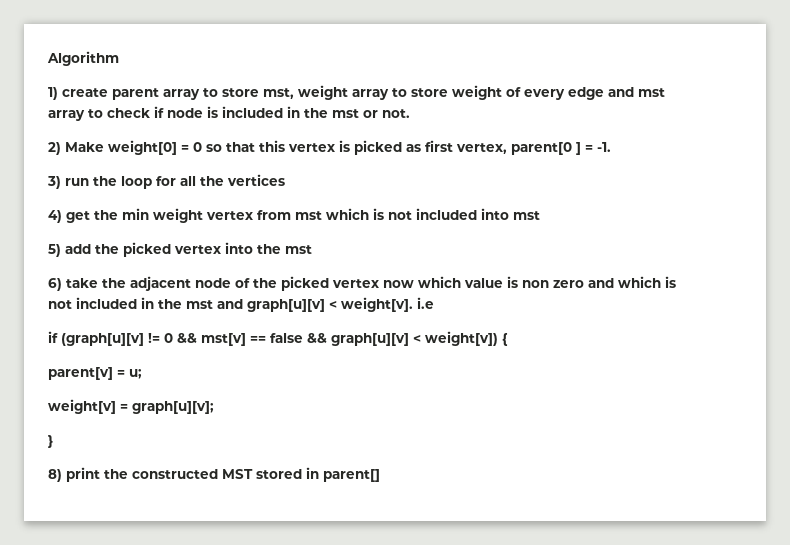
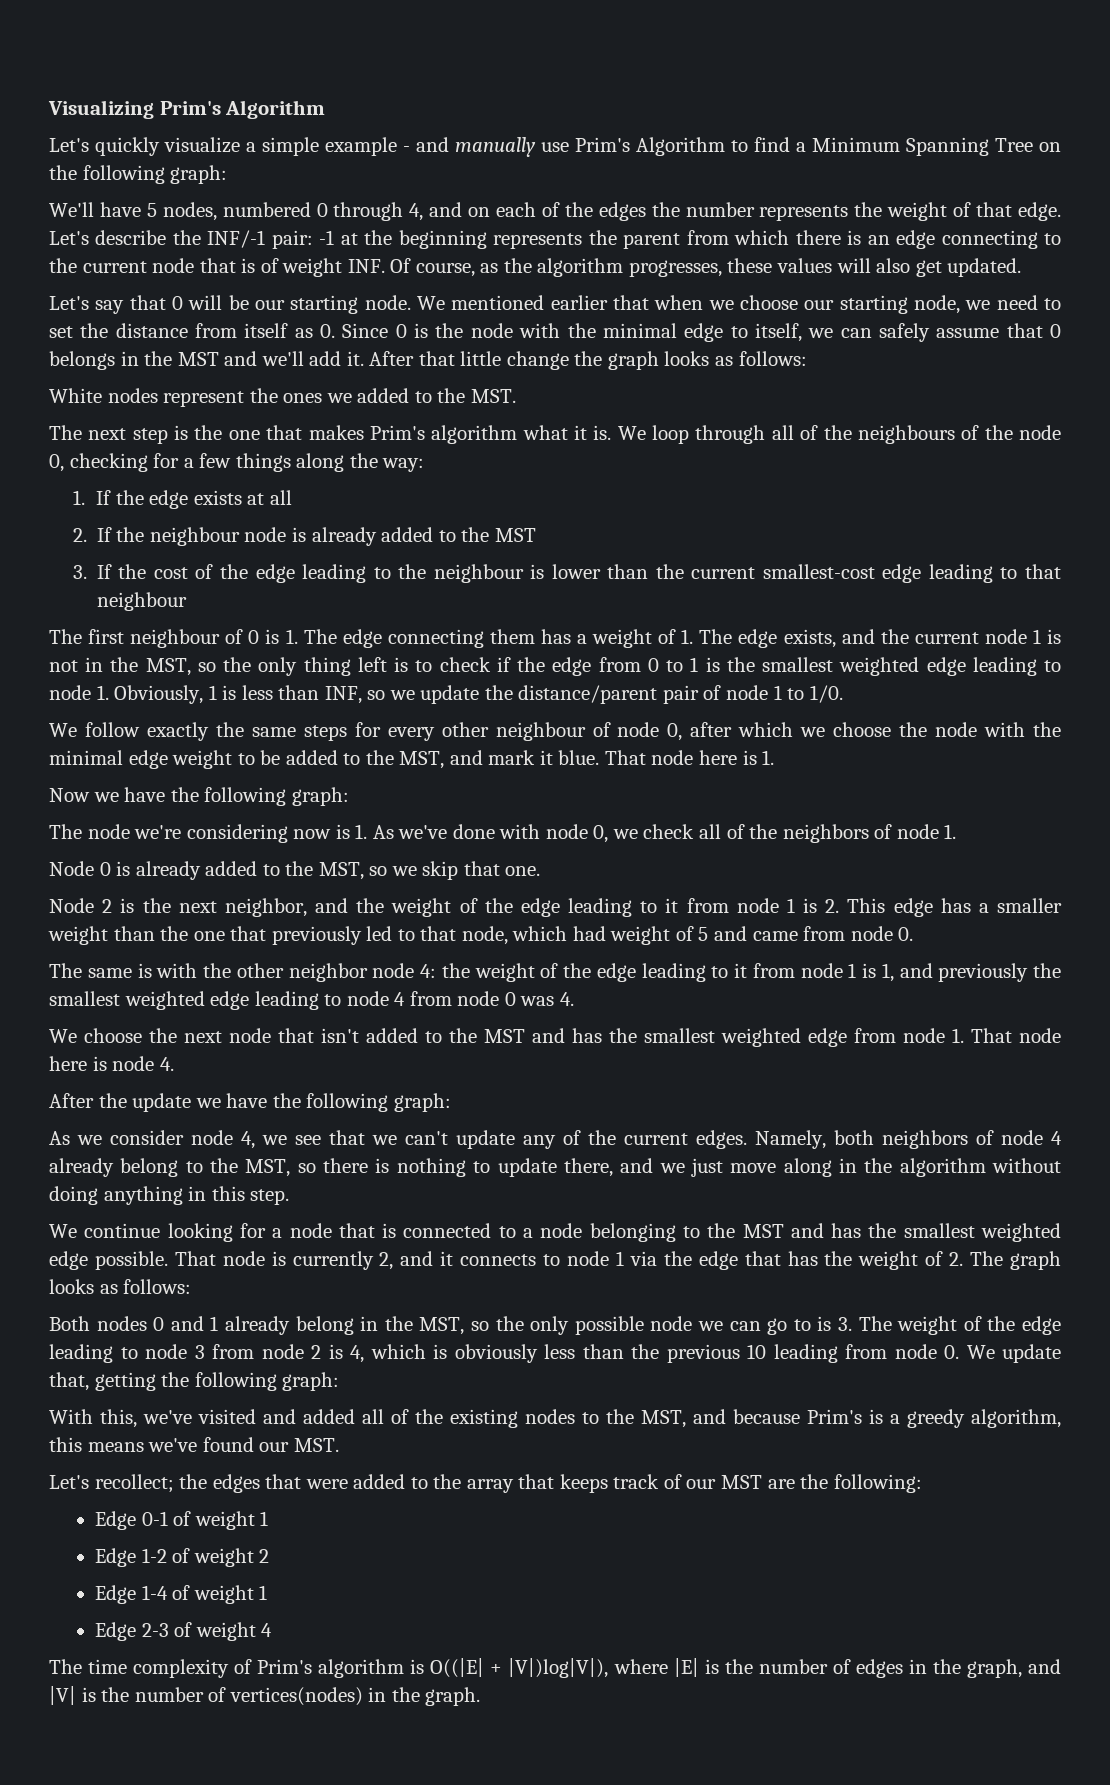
(47, 58) none -> [48,100,221,119] Visualizing Prim's
[48,85,665,100] [48,106,410,121] [48,140,611,155] [47,174,285,189] [48,208,540,223] [48,242,312,257] [48,276,676,291] [48,297,434,312] [48,331,508,346] [48,367,142,380] [48,399,214,414] [48,435,53,448] [48,467,380,482] 1) create parent array to store mst, weight array to store weight of every edge and mst array to check if node is included in the mst or not. // 2) Make weight[0] = 0 so that this vertex is picked as first vertex, parent[0 ] = -1. // 3) run the loop for all the vertices // 4) get the min weight vertex from mst which is not included into mst // 5) add the picked vertex into the mst // 6) take the adjacent node of the picked vertex now which value is non zero and which is not included in the mst and graph[u][v] < weight[v]. i.e // if (graph[u][v] != 0 && mst[v] == false && graph[u][v] < weight[v]) { // parent[v] = u; // weight[v] = graph[u][v]; // } // 8) print the constructed MST stored in parent[] -> [49,137,1061,157] [49,165,228,184] [49,202,1062,221] [49,230,1062,249] [49,258,1022,277] [49,295,1062,314] [49,323,1061,342] [49,351,807,370] [49,388,516,407] [49,425,1062,444] [49,453,425,472] [72,490,292,509] [72,527,536,546] [72,564,1061,583] [96,592,187,611] [49,629,1062,648] [49,657,1062,676] [49,685,843,704] [49,722,1062,741] [49,750,775,769] [49,787,349,806] [49,824,957,843] [49,861,541,880] [49,898,1062,917] [48,926,914,945] [49,963,1061,982] [49,991,574,1010] [49,1028,1061,1047] [49,1056,174,1071] [49,1093,451,1112] [49,1130,1062,1149] [49,1158,1062,1177] [49,1186,290,1205] [49,1223,1061,1242] [49,1251,1061,1270] [49,1279,192,1294] [49,1316,1062,1335] [49,1344,1061,1363] [49,1372,340,1391] [49,1409,1061,1428] [49,1437,339,1452] [49,1474,922,1493] [95,1511,269,1530] [95,1548,270,1567] [95,1585,268,1604] [95,1622,273,1641] [49,1658,1061,1678] [49,1686,481,1706] Let's quickly visualize a simple example - and manually use Prim's Algorithm to find a Minimum Spanning Tree on the following graph: // We'll have 5 nodes, numbered 0 through 4, and on each of the edges the number represents the weight of that edge. Let's describe the INF/-1 pair: -1 at the beginning represents the parent from which there is an edge connecting to the current node that is of weight INF. Of course, as the algorithm progresses, these values will also get updated. // Let's say that 0 will be our starting node. We mentioned earlier that when we choose our starting node, we need to set the distance from itself as 0. Since 0 is the node with the minimal edge to itself, we can safely assume that 0 belongs in the MST and we'll add it. After that little change the graph looks as follows: // White nodes represent the ones we added to the MST. // The next step is the one that makes Prim's algorithm what it is. We loop through all of the neighbours of the node 0, checking for a few things along the way: // 1. If the edge exists at all // 2. If the neighbour node is already added to the MST // 3. If the cost of the edge leading to the neighbour is lower than the current smallest-cost edge leading to that neighbour // The first neighbour of 0 is 1. The edge connecting them has a weight of 1. The edge exists, and the current node 1 is not in the MST, so the only thing left is to check if the edge from 0 to 1 is the smallest weighted edge leading to node 1. Obviously, 1 is less than INF, so we update the distance/parent pair of node 1 to 1/0. // We follow exactly the same steps for every other neighbour of node 0, after which we choose the node with the minimal edge weight to be added to the MST, and mark it blue. That node here is 1. // Now we have the following graph: // The node we're considering now is 1. As we've done with node 0, we check all of the neighbors of node 1. // Node 0 is already added to the MST, so we skip that one. // Node 2 is the next neighbor, and the weight of the edge leading to it from node 1 is 2. This edge has a smaller weight than the one that previously led to that node, which had weight of 5 and came from node 0. // The same is with the other neighbor node 4: the weight of the edge leading to it from node 1 is 1, and previously the smallest weighted edge leading to node 4 from node 0 was 4. // We choose the next node that isn't added to the MST and has the smallest weighted edge from node 1. That node here is node 4. // After the update we have the following graph: // As we consider node 4, we see that we can't update any of the current edges. Namely, both neighbors of node 4 already belong to the MST, so there is nothing to update there, and we just move along in the algorithm without doing anything in this step. // We continue looking for a node that is connected to a node belonging to the MST and has the smallest weighted edge possible. That node is currently 2, and it connects to node 1 via the edge that has the weight of 2. The graph looks as follows: // Both nodes 0 and 1 already belong in the MST, so the only possible node we can go to is 3. The weight of the edge leading to node 3 from node 2 is 4, which is obviously less than the previous 10 leading from node 0. We update that, getting the following graph: // With this, we've visited and added all of the existing nodes to the MST, and because Prim's is a greedy algorithm, this means we've found our MST. // Let's recollect; the edges that were added to the array that keeps track of our MST are the following: // Edge 0-1 of weight 1 // Edge 1-2 of weight 2 // Edge 1-4 of weight 1 // Edge 2-3 of weight 4 // The time complexity of Prim's algorithm is O((|E| + |V|)log|V|), where |E| is the number of edges in the graph, and |V| is the number of vertices(nodes) in the graph.

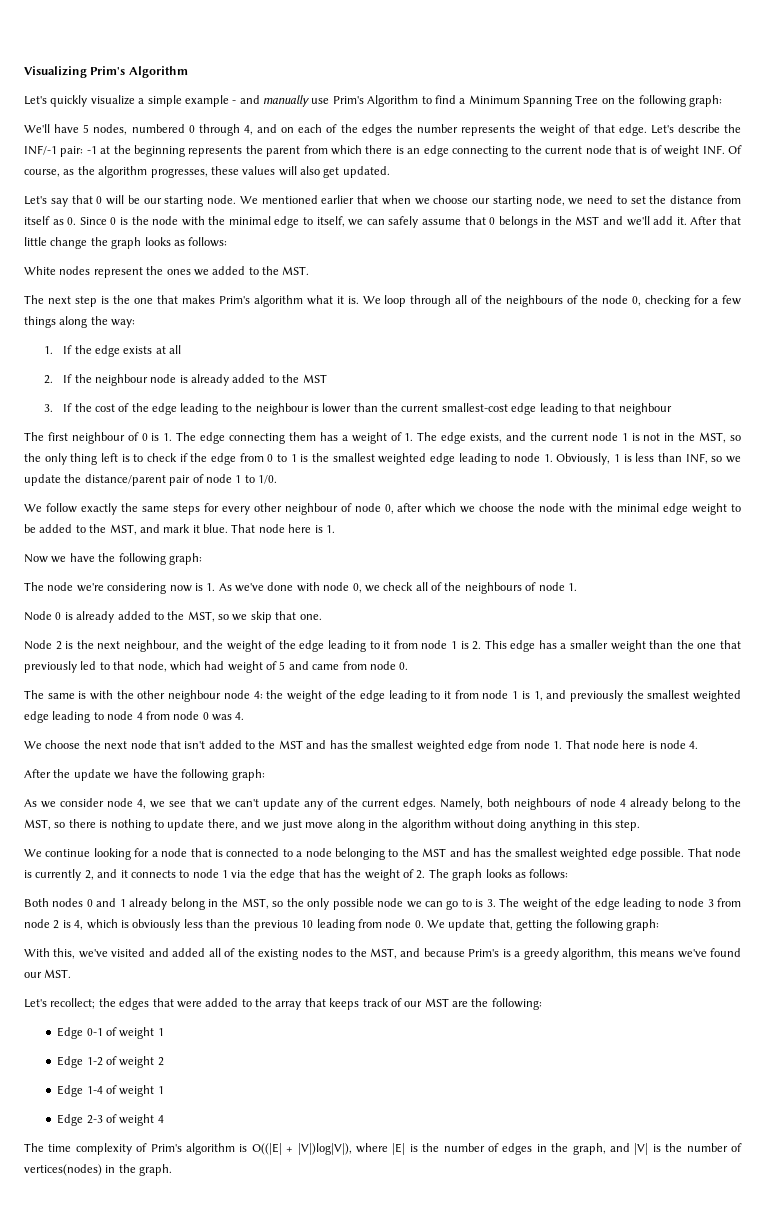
[782,824,869,843] neighbors -> [464,582,522,594] neighbours
[224,898,307,917] neighbor, -> [123,640,179,652] neighbour,
[288,963,368,982] neighbor -> [168,690,222,702] neighbour
[882,1130,968,1149] neighbors -> [514,798,572,810] neighbours

